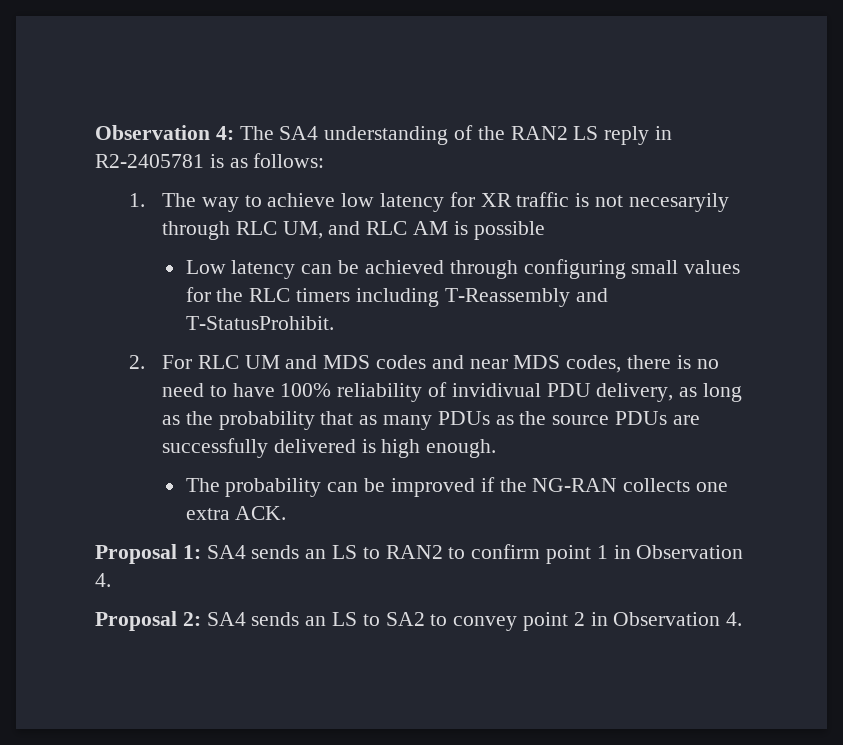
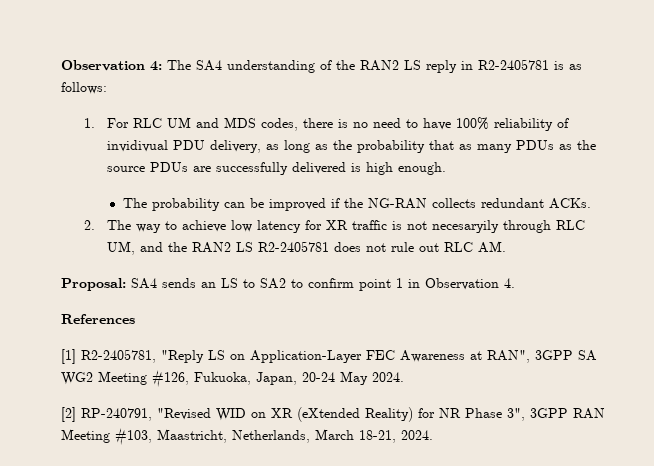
[162,192,729,212] [162,221,545,240] [185,259,741,279] [185,287,608,307] [185,316,334,330] [128,355,145,369] The way to achieve low latency for XR traffic is not necesaryily through RLC UM, and RLC AM is possible // Low latency can be achieved through configuring small values for the RLC timers including T-Reassembly and T-StatusProhibit. // 2. -> (96, 123) none
[376,355,561,369] codes and near MDS -> (257, 122) none
[695,482,728,492] [185,506,287,520] [95,544,443,564] one extra ACK. // Proposal 1: SA4 sends an LS to RAN2 -> [480,198,591,209] [84,220,586,233] [107,241,507,255] [61,278,286,291] redundant ACKs. // 2. The way to achieve low latency for XR traffic is not necesaryily through RLC UM, and the RAN2 LS R2-2405781 does not rule out RLC AM. // Proposal: SA4 sends an LS to SA2
[95,611,743,631] Proposal 2: SA4 sends an LS to SA2 to convey point 2 in Observation 4. -> [61,314,135,324] [61,349,597,364] [61,370,404,388] [61,407,605,422] [61,428,433,446] References // [1] R2-2405781, "Reply LS on Application-Layer FEC Awareness at RAN", 3GPP SA WG2 Meeting #126, Fukuoka, Japan, 20-24 May 2024. // [2] RP-240791, "Revised WID on XR (eXtended Reality) for NR Phase 3", 3GPP RAN Meeting #103, Maastricht, Netherlands, March 18-21, 2024.

